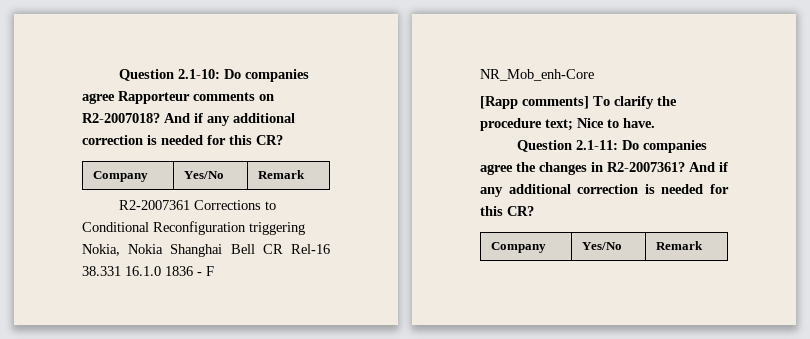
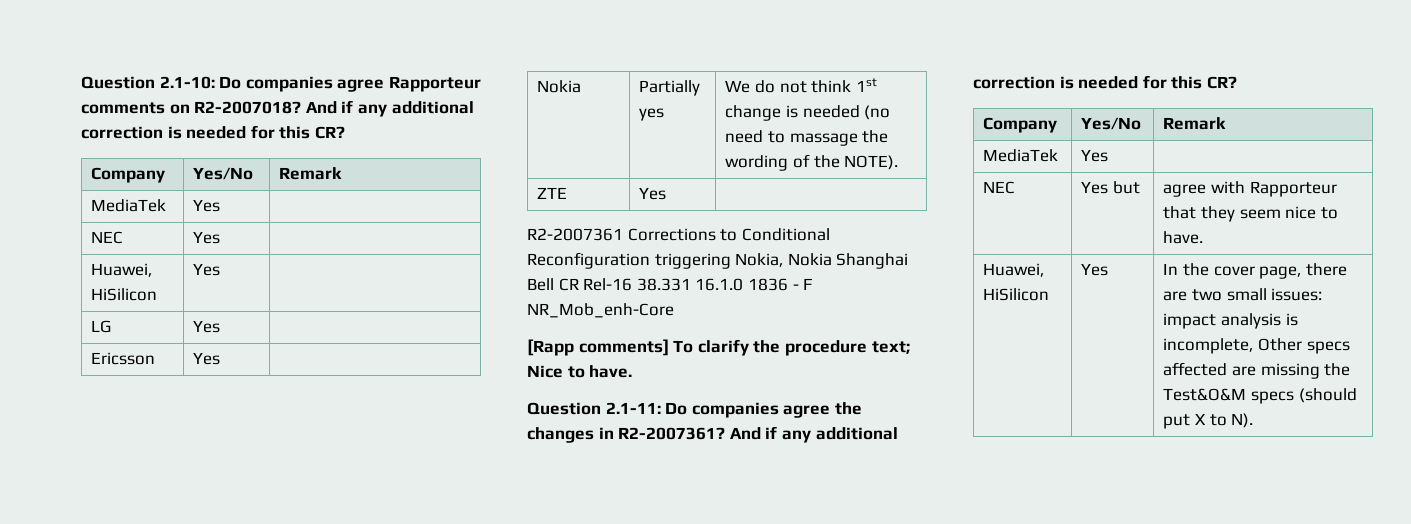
(306, 174) none -> [91,199,167,212] [193,199,221,212] [91,231,124,244] [193,231,221,244] [91,263,153,277] [91,288,158,301] [193,263,221,276] [91,320,112,333] [193,320,221,333] [91,352,156,365] [193,352,221,365] [537,80,582,93] [639,80,701,96] [639,108,665,121] [725,78,877,93] [725,105,891,121] [725,130,889,146] [725,154,899,171] [537,187,568,199] [639,187,667,200] // MediaTek | Yes | // NEC | Yes | // Huawei, HiSilicon | Yes | // LG | Yes | // Ericsson | Yes | // Nokia | Partially yes | We do not think 1st change is needed (no need to massage the wording of the NOTE). // ZTE | Yes |
(704, 245) none -> [983,149,1059,162] [1081,149,1109,162] [983,181,1016,194] [1081,181,1141,194] [1163,181,1337,197] [1163,206,1338,222] [1163,231,1204,244] [983,263,1045,277] [983,288,1050,301] [1081,263,1109,276] [1163,263,1347,279] [1163,288,1323,301] [1163,313,1298,329] [1163,338,1350,354] [1163,362,1351,379] [1163,388,1357,404] [1163,413,1254,429] // MediaTek | Yes | // NEC | Yes but | agree with Rapporteur that they seem nice to have. // Huawei, HiSilicon | Yes | In the cover page, there are two small issues: impact analysis is incomplete, Other specs affected are missing the Test&O&M specs (should put X to N).

